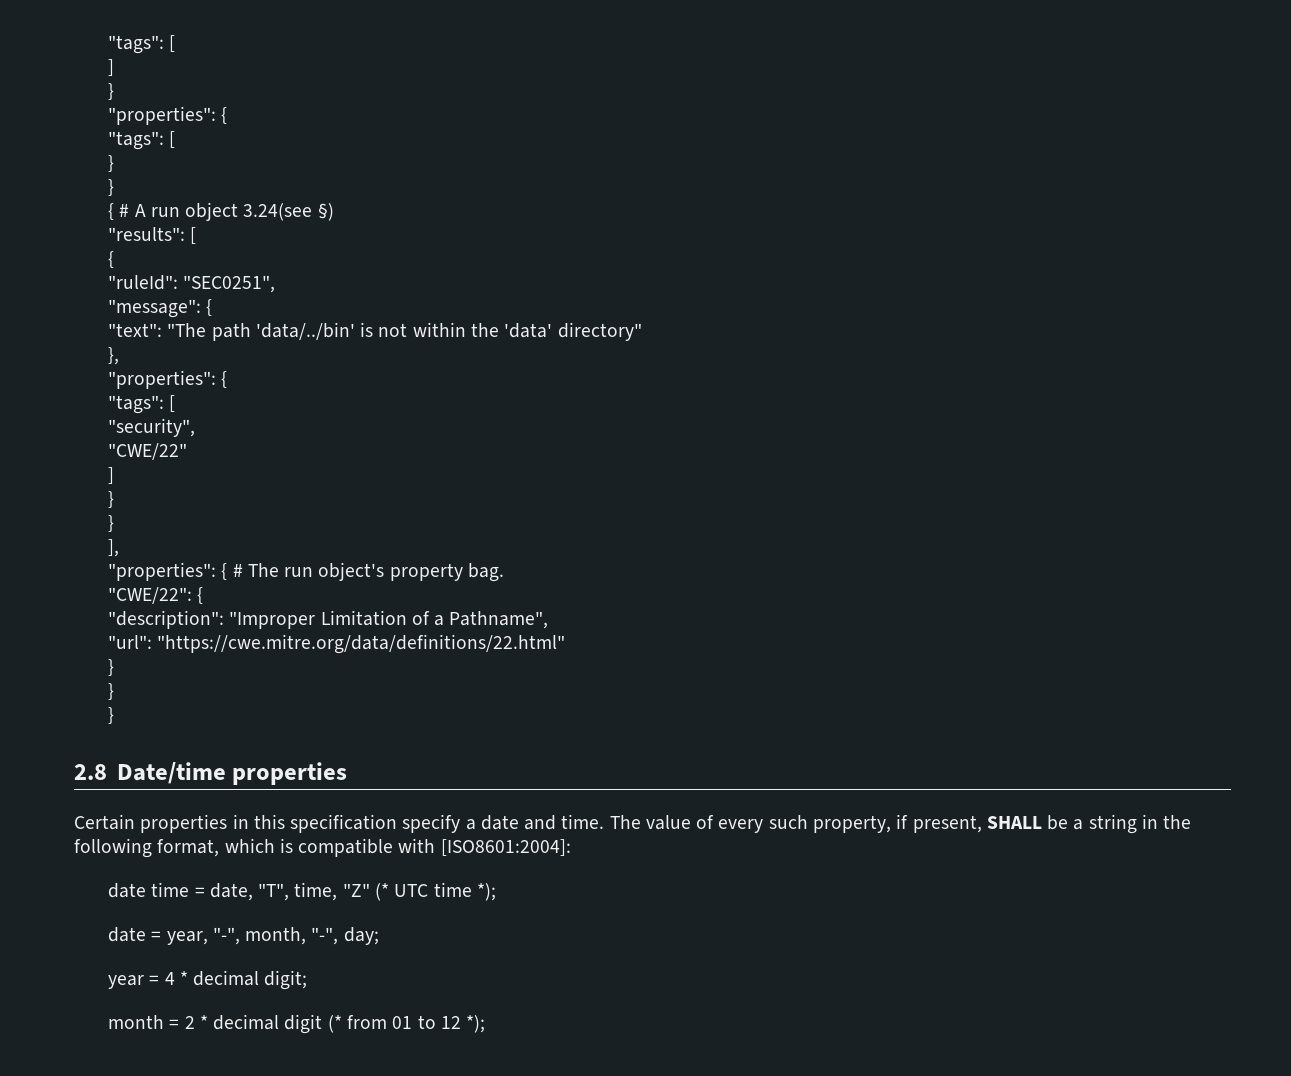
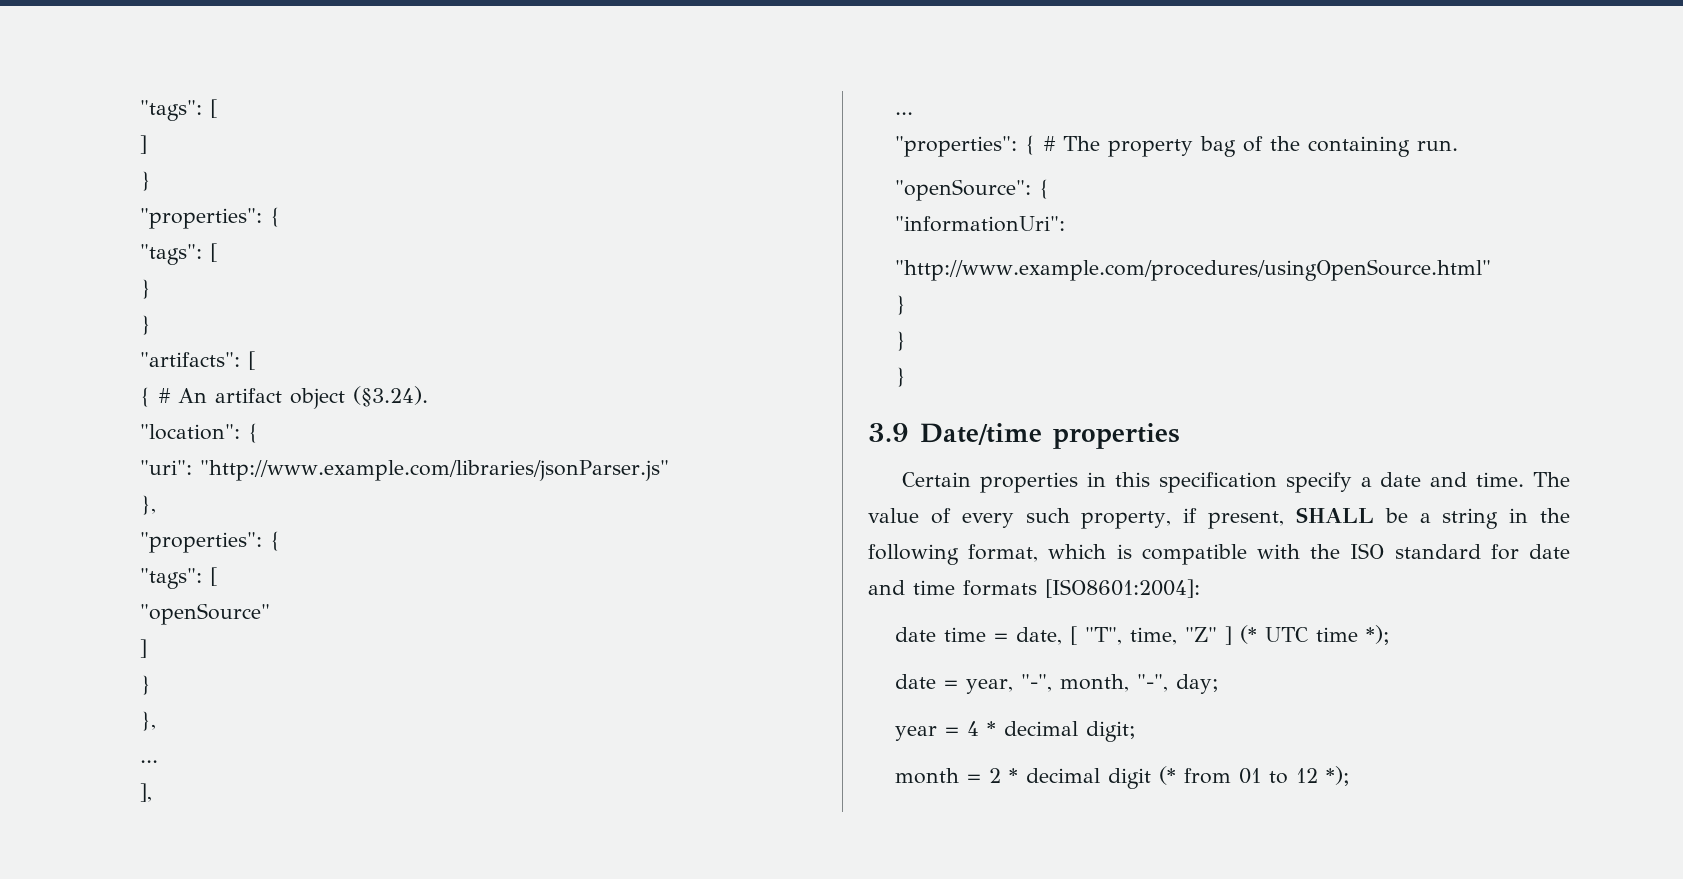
[108,202,334,221] [108,227,197,244] [108,251,115,268] [108,275,276,293] [108,299,213,318] [108,322,642,341] { # A run object 3.24(see §) // "results": [ // { // "ruleId": "SEC0251", // "message": { // "text": "The path 'data/../bin' is not within the 'data' directory" -> [140,351,256,370] [140,386,429,409] [140,423,260,443] [140,460,670,481] "artifacts": [ // { # An artifact object (§3.24). // "location": { // "uri": "http://www.example.com/libraries/jsonParser.js"
[108,418,196,437] [108,443,188,460] [108,467,115,484] [108,491,115,508] [108,515,115,532] "security", // "CWE/22" // ] // } // } -> [140,603,271,625] [140,639,148,658] [140,675,152,695] [140,711,157,731] [140,760,159,763] "openSource" // ] // } // }, // ...
(120, 548) none -> [895,112,914,115] // ...
[284,562,505,582] [108,587,204,604] [108,610,549,629] [108,634,566,654] run object's property bag. // "CWE/22": { // "description": "Improper Limitation of a Pathname", // "url": "https://cwe.mitre.org/data/definitions/22.html" -> [1108,136,1459,157] [895,179,1051,201] [895,216,1066,232] [895,259,1492,281] property bag of the containing run. // "openSource": { // "informationUri": // "http://www.example.com/procedures/usingOpenSource.html"
[74,764,107,780] 2.8 -> [868,423,909,442] 3.9
(436, 845) none -> [1310,543,1570,560] [868,580,1037,596] the ISO standard for date and time formats
(253, 892) none -> [1070,626,1078,645] [
(370, 890) none -> [1225,626,1233,645] ]

